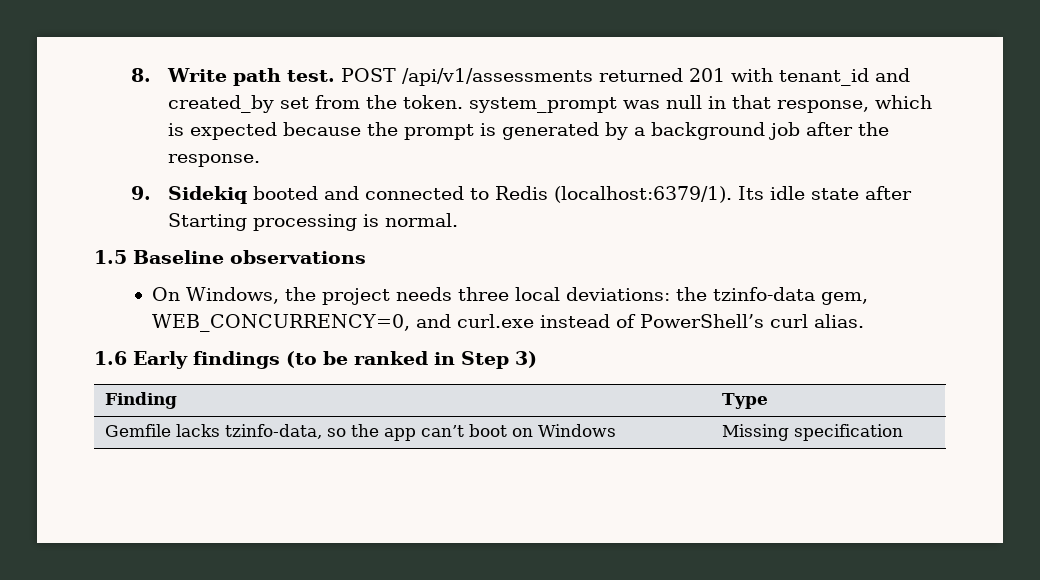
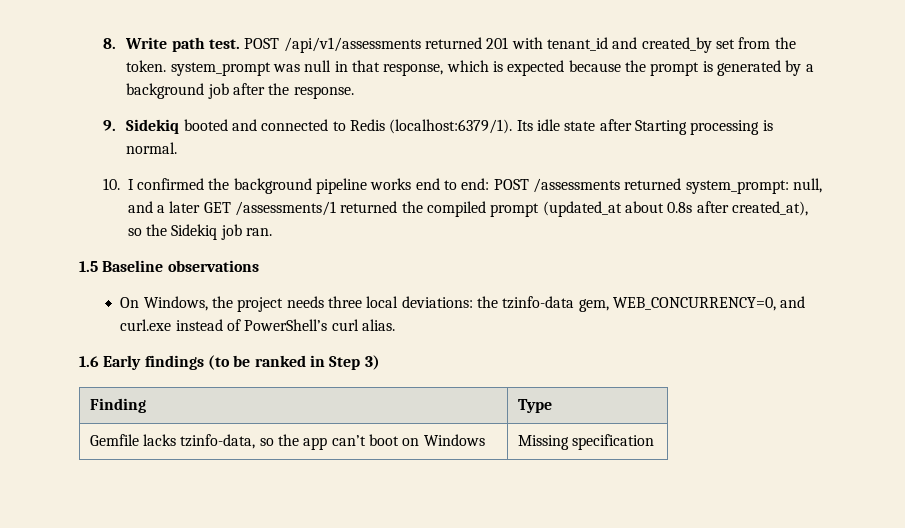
(458, 220) none -> [102,178,822,194] [127,201,808,217] [127,224,272,240] // 10. I confirmed the background pipeline works end to end: POST /assessments returned system_prompt: null, and a later GET /assessments/1 returned the compiled prompt (updated_at about 0.8s after created_at), so the Sidekiq job ran.

